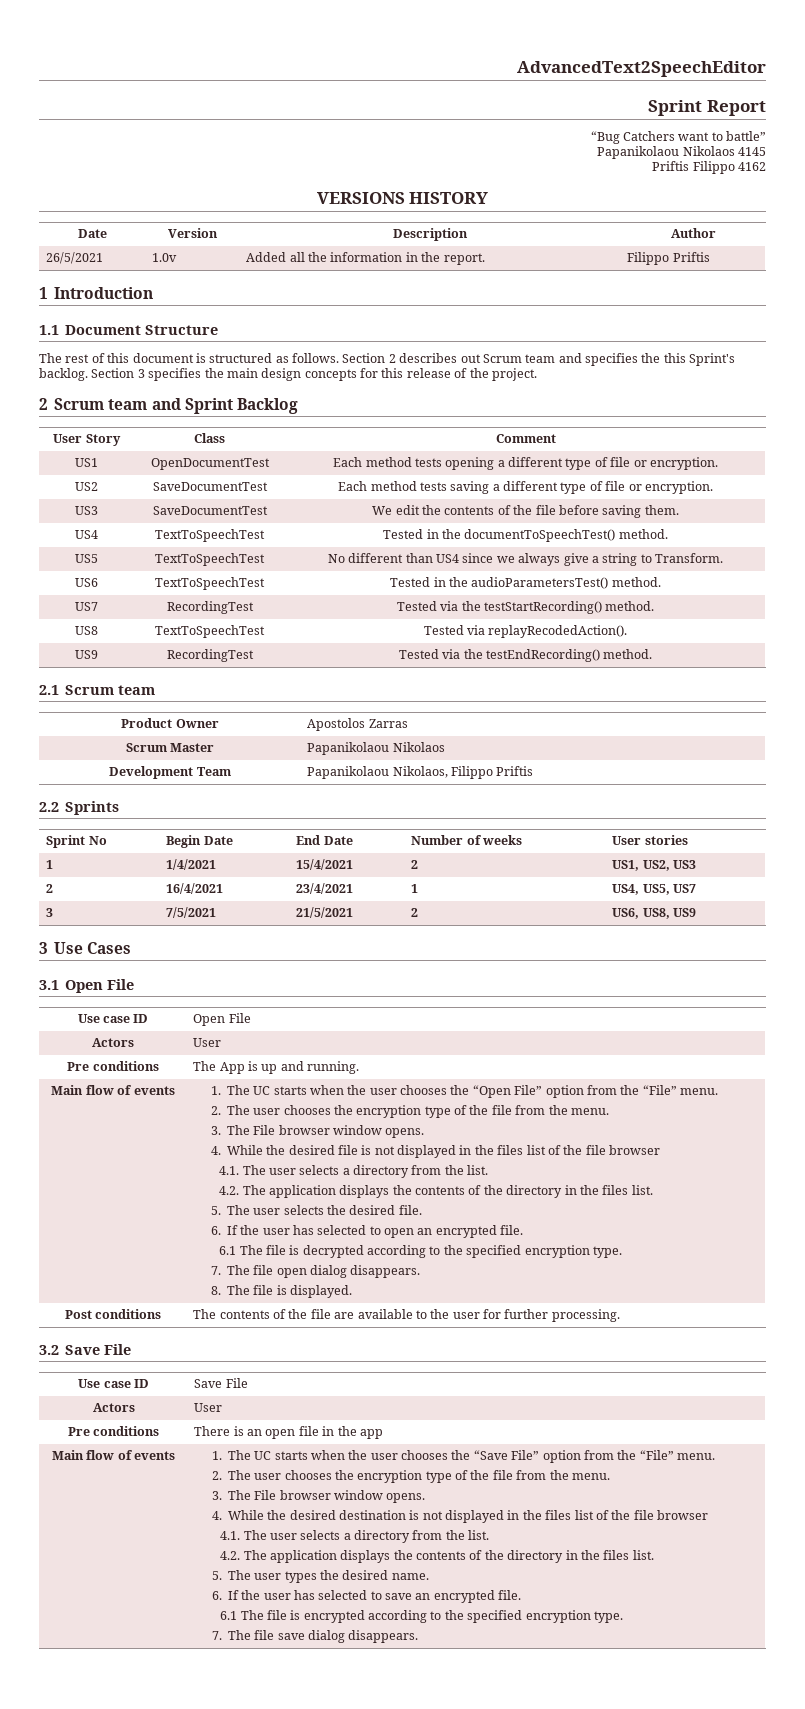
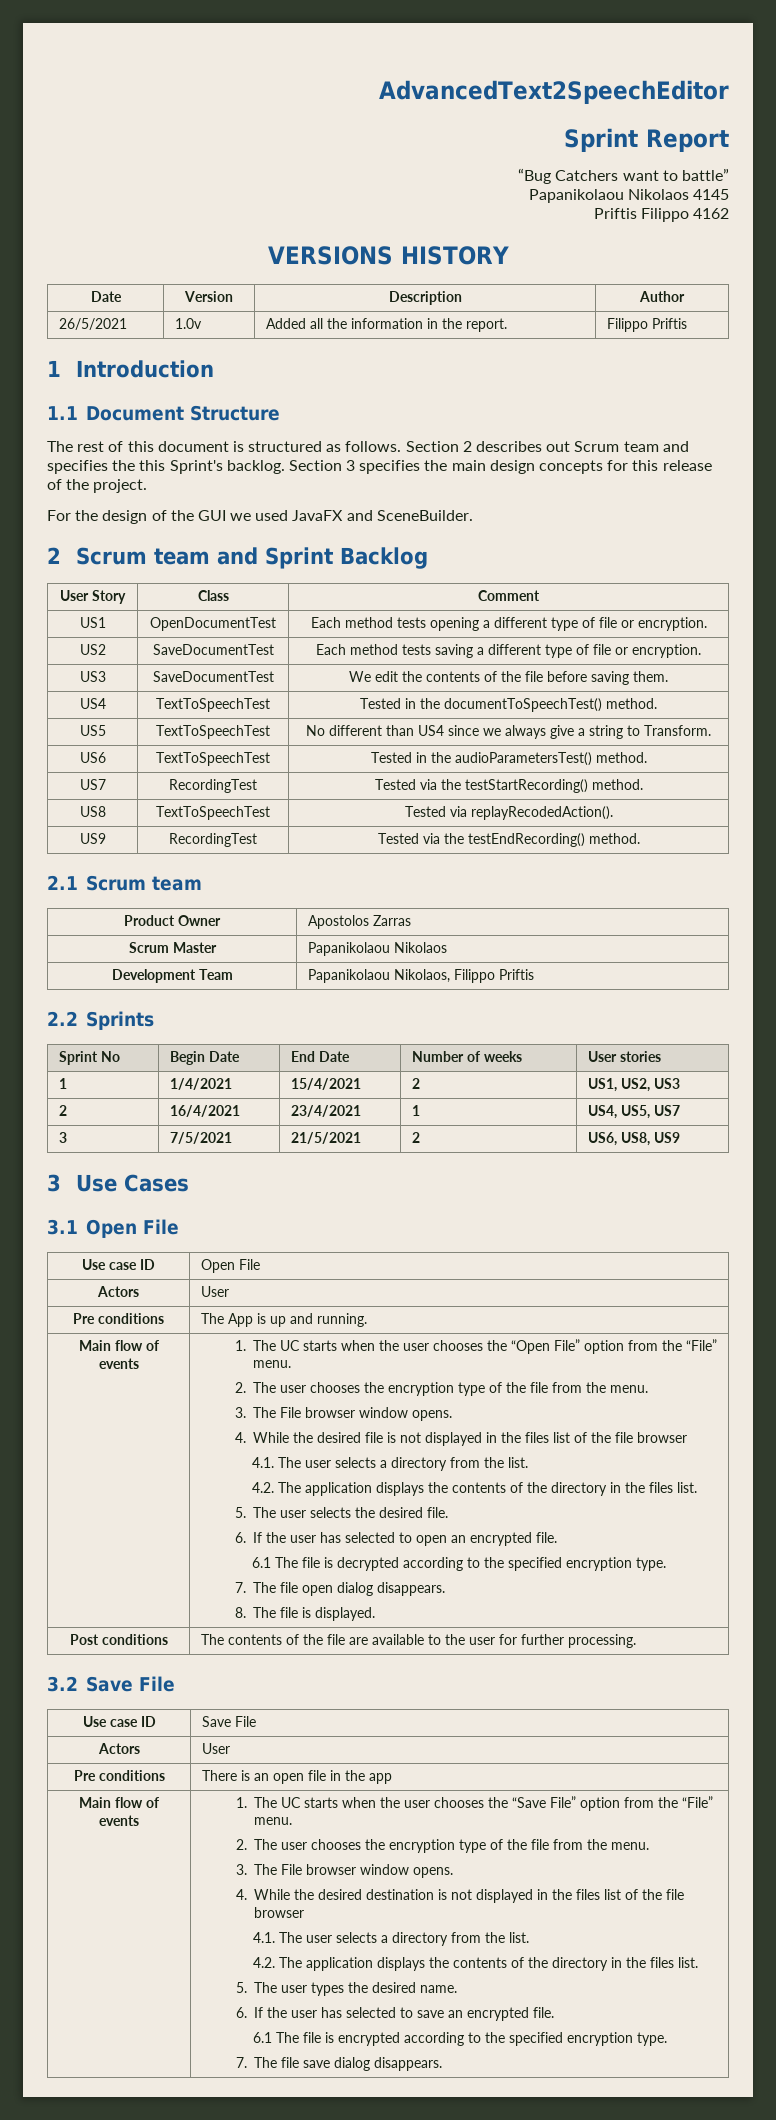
(537, 374) none -> [47,510,473,524] // For the design of the GUI we used JavaFX and SceneBuilder.

